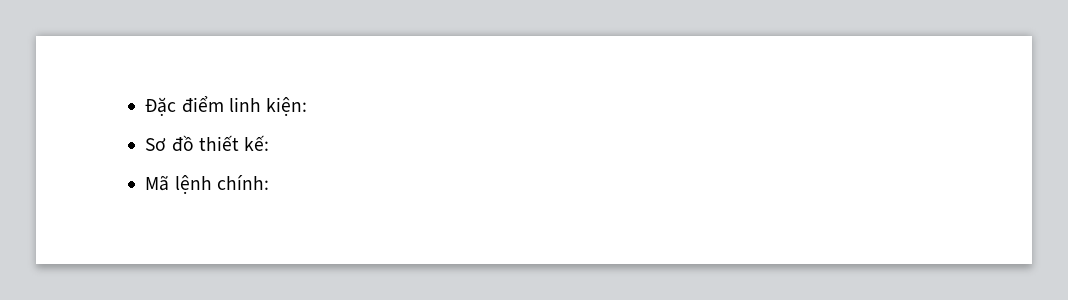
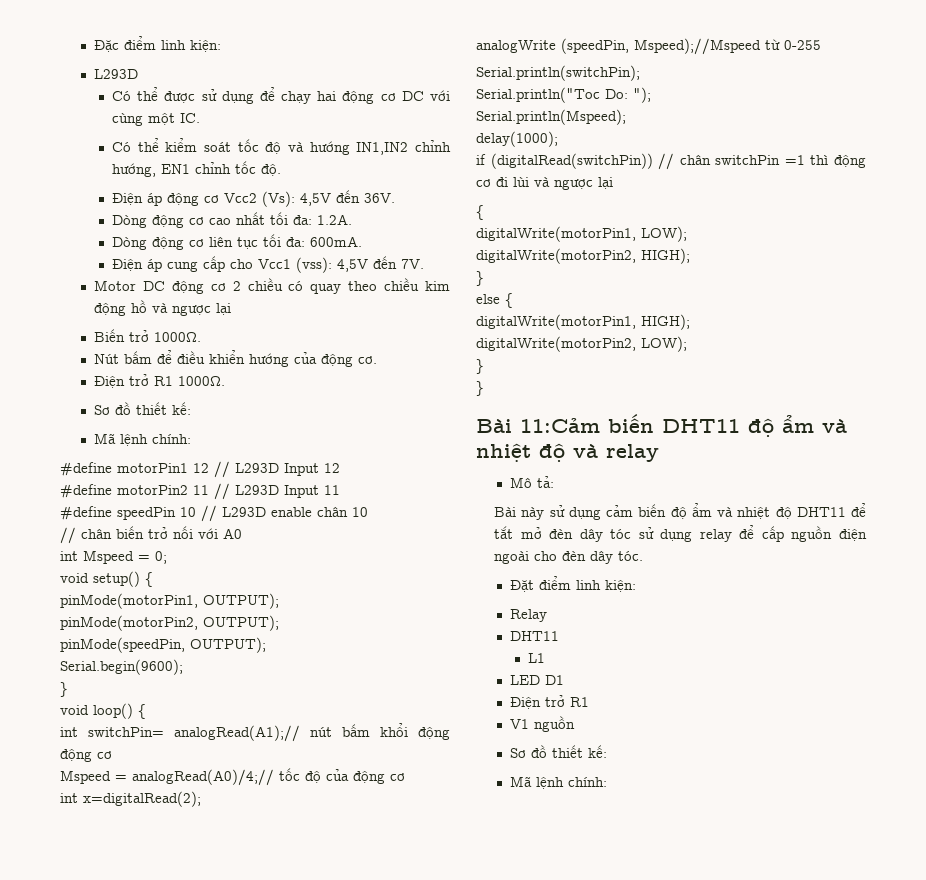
[145,135,270,151] [145,175,270,194] // Sơ đồ thiết kế: // Mã lệnh chính: -> [93,69,138,79] [112,87,451,104] [112,113,201,126] [112,138,451,155] [112,161,282,177] [112,190,396,207] [112,212,353,228] [112,234,363,250] [112,256,425,273] [93,278,450,294] [93,300,231,316] [93,329,201,342] [93,350,377,367] [93,374,225,388] [93,402,191,415] [93,433,191,446] [60,461,340,478] [60,483,340,500] [60,505,368,522] [60,526,242,544] [60,550,167,564] [60,571,153,587] [60,593,279,609] [60,615,279,631] [60,637,266,653] [60,659,183,675] [60,682,68,697] [60,703,146,719] [60,723,450,742] [60,749,112,762] [60,768,405,786] [60,791,201,807] [476,38,821,55] [476,65,640,81] [476,87,651,103] [476,109,626,125] [476,131,558,147] [476,153,866,170] [476,177,613,190] [476,205,484,220] [476,226,687,242] [476,248,690,264] [476,271,484,286] [476,293,513,308] [476,314,690,330] [476,336,687,352] [476,359,484,374] [476,381,484,396] [476,414,847,437] [476,443,659,462] [509,476,554,488] [494,503,866,520] [494,525,867,542] [494,550,644,564] [509,576,636,592] [509,609,547,622] [509,631,559,641] [528,653,546,663] [509,675,564,685] [509,695,589,709] [509,716,575,732] [509,745,607,758] [509,776,607,789] // L293D // Có thể được sử dụng để chạy hai động cơ DC với cùng một IC. // Có thể kiểm soát tốc độ và hướng IN1,IN2 chỉnh hướng, EN1 chỉnh tốc độ. // Điện áp động cơ Vcc2 (Vs): 4,5V đến 36V. // Dòng động cơ cao nhất tối đa: 1.2A. // Dòng động cơ liên tục tối đa: 600mA. // Điện áp cung cấp cho Vcc1 (vss): 4,5V đến 7V. // Motor DC động cơ 2 chiều có quay theo chiều kim động hồ và ngược lại // Biến trở 1000Ω. // Nút bấm để điều khiển hướng của động cơ. // Điện trở R1 1000Ω. // Sơ đồ thiết kế: // Mã lệnh chính: // #define motorPin1 12 // L293D Input 12 // #define motorPin2 11 // L293D Input 11 // #define speedPin 10 // L293D enable chân 10 // // chân biến trở nối với A0 // int Mspeed = 0; // void setup() { // pinMode(motorPin1, OUTPUT); // pinMode(motorPin2, OUTPUT); // pinMode(speedPin, OUTPUT); // Serial.begin(9600); // } // void loop() { // int switchPin= analogRead(A1);// nút bấm khổi động động cơ // Mspeed = analogRead(A0)/4;// tốc độ của động cơ // int x=digitalRead(2); // analogWrite (speedPin, Mspeed);//Mspeed từ 0-255 // Serial.println(switchPin); // Serial.println("Toc Do: "); // Serial.println(Mspeed); // delay(1000); // if (digitalRead(switchPin)) // chân switchPin =1 thì động cơ đi lùi và ngược lại // { // digitalWrite(motorPin1, LOW); // digitalWrite(motorPin2, HIGH); // } // else { // digitalWrite(motorPin1, HIGH); // digitalWrite(motorPin2, LOW); // } // } // Bài 11:Cảm biến DHT11 độ ẩm và nhiệt độ và relay // Mô tả: // Bài này sử dụng cảm biến độ ẩm và nhiệt độ DHT11 để tắt mở đèn dây tóc sử dụng relay để cấp nguồn điện ngoài cho đèn dây tóc. // Đặt điểm linh kiện: // Relay // DHT11 // L1 // LED D1 // Điện trở R1 // V1 nguồn // Sơ đồ thiết kế: // Mã lệnh chính:

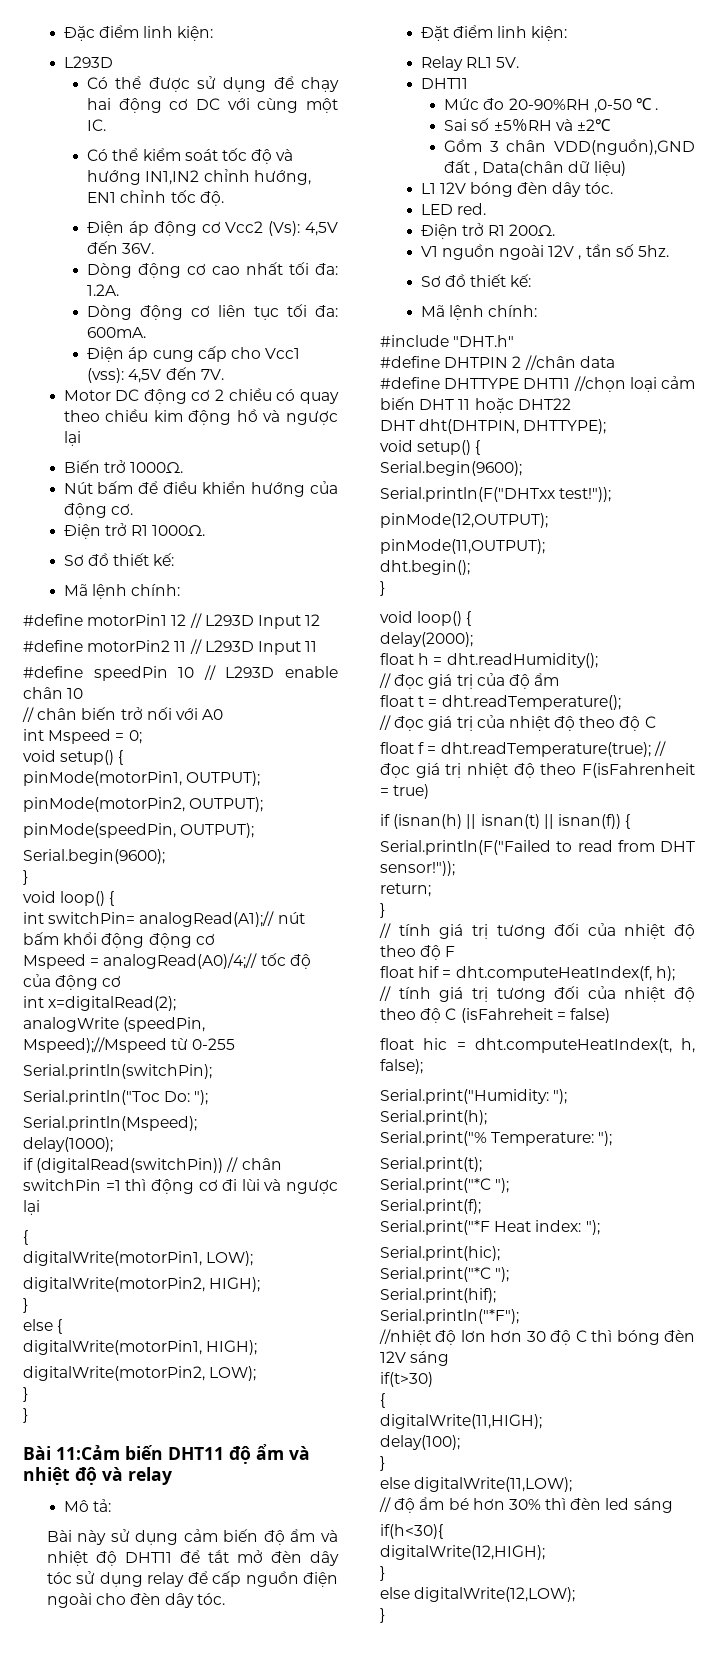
(547, 615) none -> [465,57,519,68] RL1 5V.
[528,653,546,663] L1 -> [444,98,659,113] [444,118,611,131] [444,139,695,155] [444,160,626,176] [420,182,613,197] Mức đo 20-90%RH ,0-50 ℃ . // Sai số ±5％RH và ±2℃ // Gồm 3 chân VDD(nguồn),GND đất , Data(chân dữ liệu) // L1 12V bóng đèn dây tóc.
[544,675,564,685] [509,695,589,709] D1 // Điện trở R1 -> [456,203,486,215] [420,223,556,239] red. // Điện trở R1 200Ω.
[509,745,607,758] [509,776,607,789] // Sơ đồ thiết kế: // Mã lệnh chính: -> [498,244,669,260] [420,274,532,287] [420,305,537,320] [380,335,515,347] [380,355,615,370] [380,376,695,392] [380,397,571,413] [380,419,607,434] [380,440,481,455] [380,461,522,476] [380,487,612,502] [380,513,548,528] [380,539,545,554] [380,560,470,575] [380,581,385,596] [380,611,472,626] [380,632,473,647] [380,653,598,668] [379,673,560,689] [380,695,621,710] [379,715,656,731] [380,741,666,757] [380,763,695,778] [380,784,430,799] [380,814,631,829] [380,840,695,855] [380,861,455,876] [380,883,431,897] [380,903,385,918] [379,923,695,939] [380,945,456,960] [380,966,675,981] [379,986,695,1002] [380,1008,610,1023] [380,1038,695,1053] [380,1059,423,1074] [380,1089,568,1104] [380,1110,487,1125] [380,1131,613,1146] [380,1157,482,1172] [380,1178,510,1193] [380,1199,481,1214] [380,1220,600,1235] [380,1246,500,1261] [380,1267,510,1282] [380,1288,496,1303] [380,1309,519,1324] [379,1329,695,1345] [380,1351,450,1366] [380,1372,433,1387] [380,1393,385,1408] [380,1414,542,1429] [380,1435,460,1450] [380,1456,385,1471] [380,1477,573,1492] [379,1497,673,1513] [380,1524,443,1539] [380,1545,545,1560] [380,1566,385,1581] [380,1587,576,1602] [380,1608,385,1623] ngoài 12V , tần số 5hz. // Sơ đồ thiết kế: // Mã lệnh chính: // #include "DHT.h" // #define DHTPIN 2 //chân data // #define DHTTYPE DHT11 //chọn loại cảm biến DHT 11 hoặc DHT22 // DHT dht(DHTPIN, DHTTYPE); // void setup() { // Serial.begin(9600); // Serial.println(F("DHTxx test!")); // pinMode(12,OUTPUT); // pinMode(11,OUTPUT); // dht.begin(); // } // void loop() { // delay(2000); // float h = dht.readHumidity(); // // đọc giá trị của độ ẩm // float t = dht.readTemperature(); // // đọc giá trị của nhiệt độ theo độ C // float f = dht.readTemperature(true); // đọc giá trị nhiệt độ theo F(isFahrenheit = true) // if (isnan(h) || isnan(t) || isnan(f)) { // Serial.println(F("Failed to read from DHT sensor!")); // return; // } // // tính giá trị tương đối của nhiệt độ theo độ F // float hif = dht.computeHeatIndex(f, h); // // tính giá trị tương đối của nhiệt độ theo độ C (isFahreheit = false) // float hic = dht.computeHeatIndex(t, h, false); // Serial.print("Humidity: "); // Serial.print(h); // Serial.print("% Temperature: "); // Serial.print(t); // Serial.print("*C "); // Serial.print(f); // Serial.print("*F Heat index: "); // Serial.print(hic); // Serial.print("*C "); // Serial.print(hif); // Serial.println("*F"); // //nhiệt độ lơn hơn 30 độ C thì bóng đèn 12V sáng // if(t>30) // { // digitalWrite(11,HIGH); // delay(100); // } // else digitalWrite(11,LOW); // // độ ẩm bé hơn 30% thì đèn led sáng // if(h<30){ // digitalWrite(12,HIGH); // } // else digitalWrite(12,LOW); // }

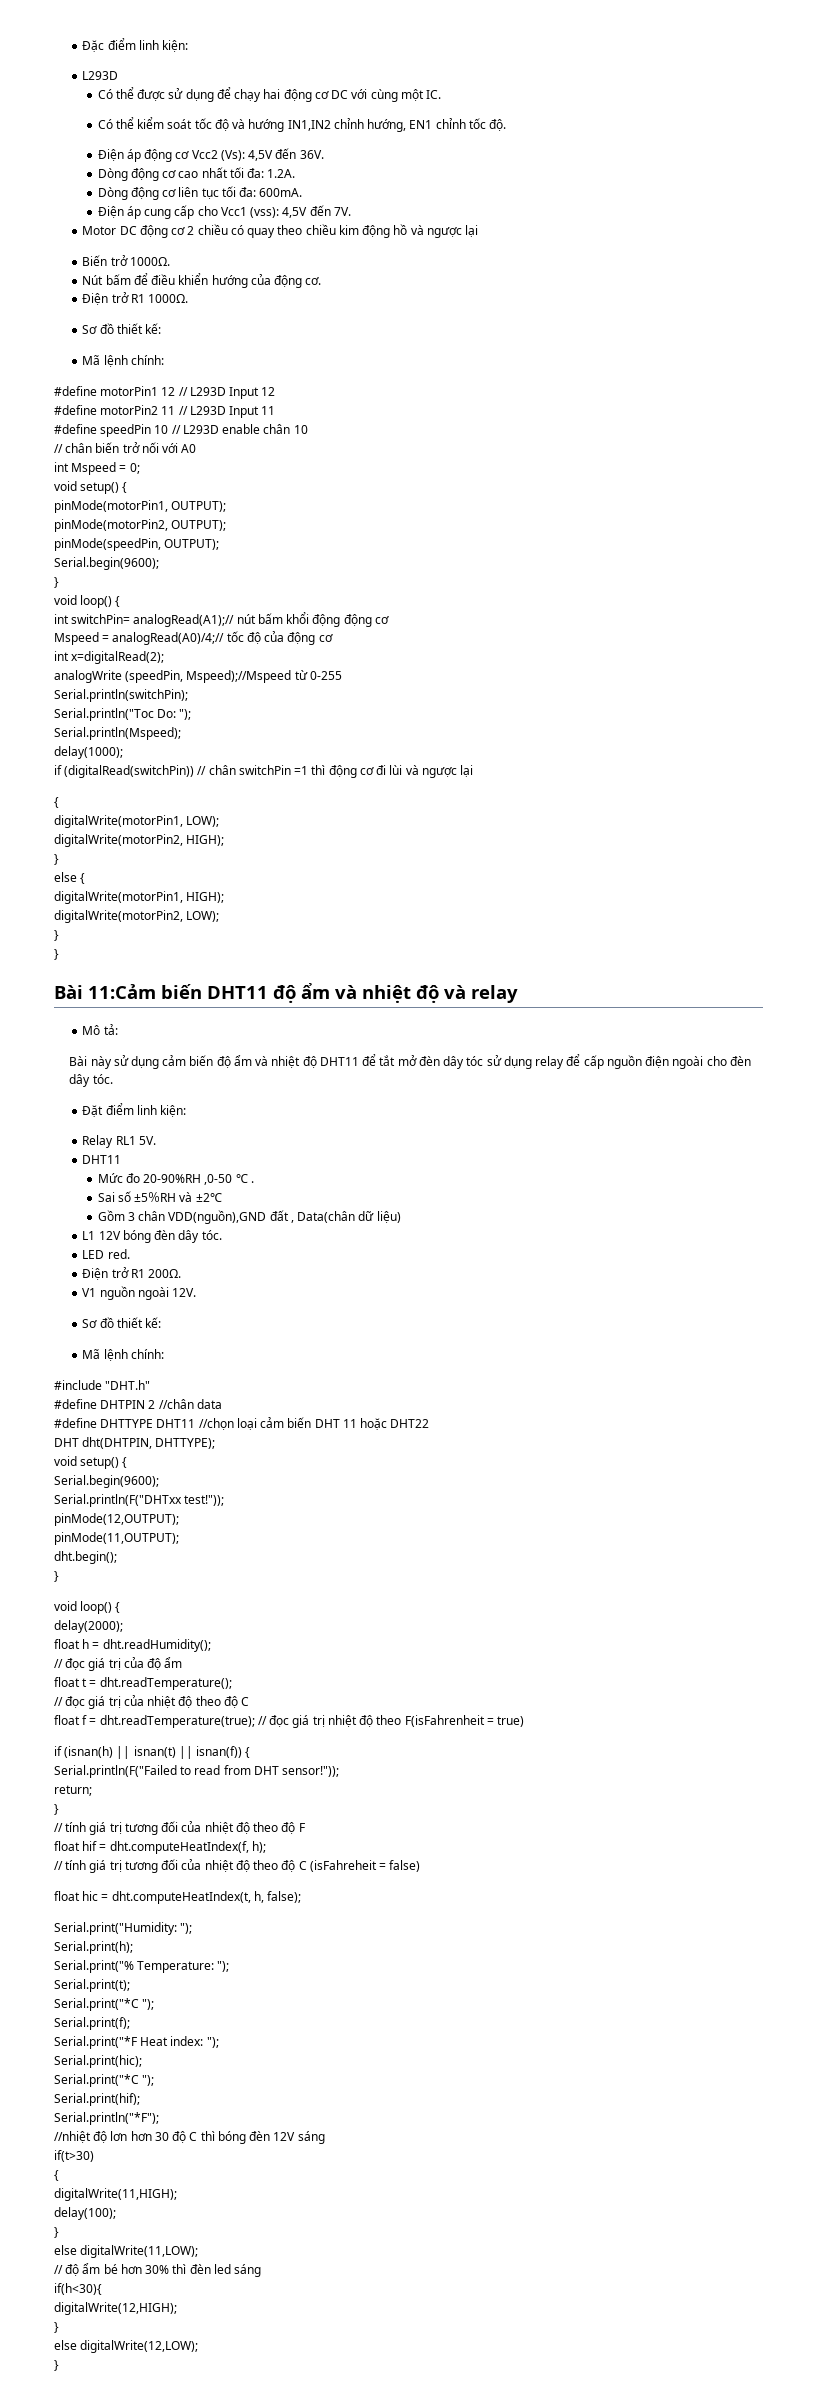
[548,244,669,260] 12V , tần số 5hz. -> [172,1288,197,1297] 12V.

